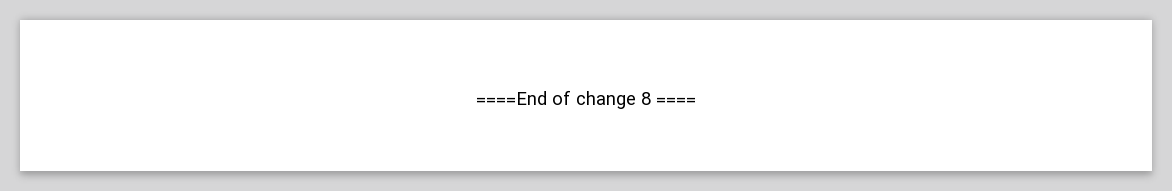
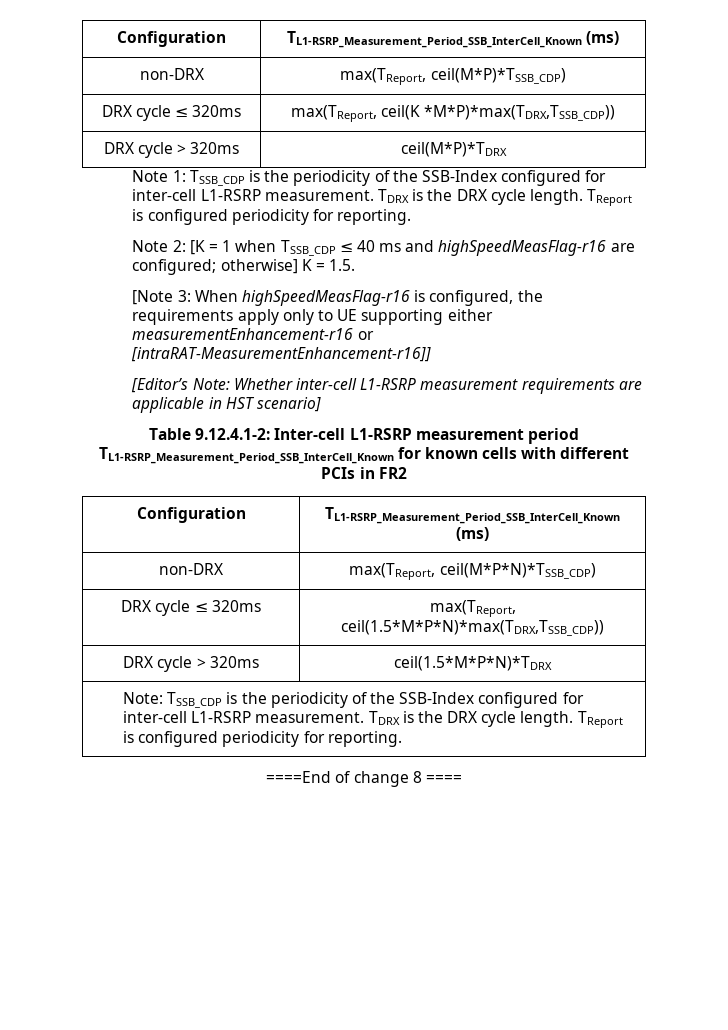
(476, 98) none -> [117,31,226,47] [286,31,620,48] [139,68,205,80] [340,68,566,85] [101,105,242,121] [290,105,616,122] [103,142,240,158] [400,142,507,157] [132,170,607,186] [132,189,633,206] [132,209,412,225] [132,240,635,256] [132,259,356,275] [132,290,543,306] [132,309,493,325] [132,328,374,340] [131,347,432,362] [131,378,642,394] [132,397,321,413] [149,428,579,444] [98,447,630,464] [321,467,407,479] [136,507,246,523] [325,507,620,524] [456,527,489,541] [159,563,224,575] [349,563,596,580] [121,600,261,616] [429,600,516,617] [341,620,604,636] [123,656,259,672] [394,656,552,671] [122,692,584,708] [122,711,623,728] [122,731,402,747] Configuration | TL1-RSRP_Measurement_Period_SSB_InterCell_Known (ms) // non-DRX | max(TReport, ceil(M*P)*TSSB_CDP) // DRX cycle ≤ 320ms | max(TReport, ceil(K *M*P)*max(TDRX,TSSB_CDP)) // DRX cycle > 320ms | ceil(M*P)*TDRX // Note 1: TSSB_CDP is the periodicity of the SSB-Index configured for inter-cell L1-RSRP measurement. TDRX is the DRX cycle length. TReport is configured periodicity for reporting. // Note 2: [K = 1 when TSSB_CDP ≤ 40 ms and highSpeedMeasFlag-r16 are configured; otherwise] K = 1.5. // [Note 3: When highSpeedMeasFlag-r16 is configured, the requirements apply only to UE supporting either measurementEnhancement-r16 or [intraRAT-MeasurementEnhancement-r16]] // [Editor’s Note: Whether inter-cell L1-RSRP measurement requirements are applicable in HST scenario] // Table 9.12.4.1-2: Inter-cell L1-RSRP measurement period TL1-RSRP_Measurement_Period_SSB_InterCell_Known for known cells with different PCIs in FR2 // Configuration | TL1-RSRP_Measurement_Period_SSB_InterCell_Known (ms) // non-DRX | max(TReport, ceil(M*P*N)*TSSB_CDP) // DRX cycle ≤ 320ms | max(TReport, ceil(1.5*M*P*N)*max(TDRX,TSSB_CDP)) // DRX cycle > 320ms | ceil(1.5*M*P*N)*TDRX // Note: TSSB_CDP is the periodicity of the SSB-Index configured for inter-cell L1-RSRP measurement. TDRX is the DRX cycle length. TReport is configured periodicity for reporting. //

